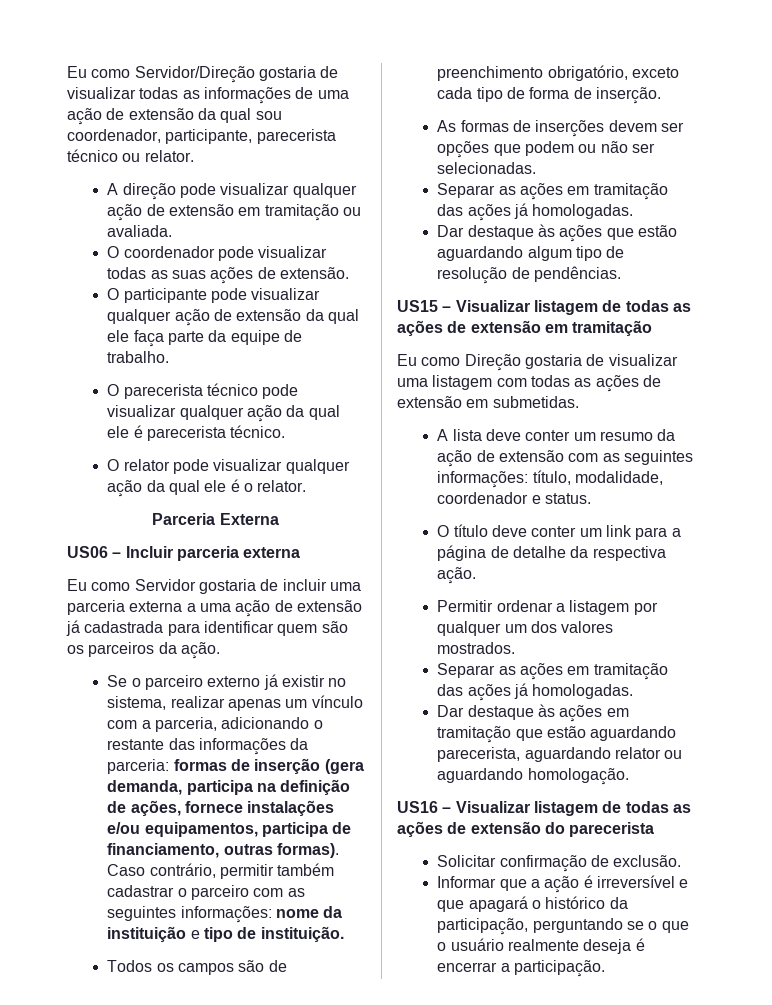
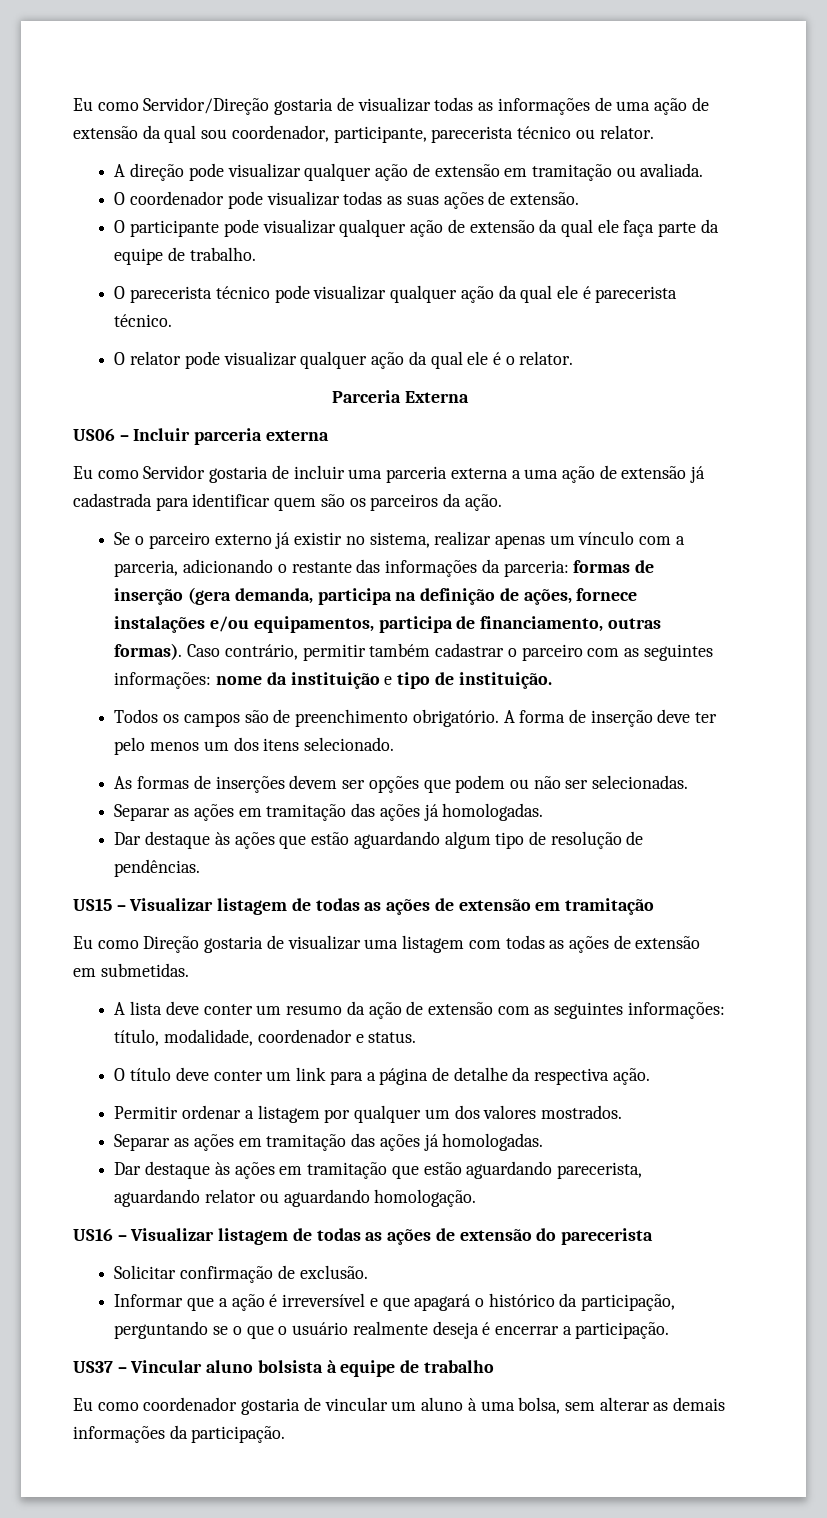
[547,65,679,81] [437,87,661,104] obrigatório, exceto cada tipo de forma de inserção. -> [412,709,718,727] [114,737,395,755] obrigatório. A forma de inserção deve ter pelo menos um dos itens selecionado.
(605, 968) none -> [73,1360,494,1377] [73,1397,726,1415] [73,1425,286,1443] // US37 – Vincular aluno bolsista à equipe de trabalho // Eu como coordenador gostaria de vincular um aluno à uma bolsa, sem alterar as demais informações da participação.

